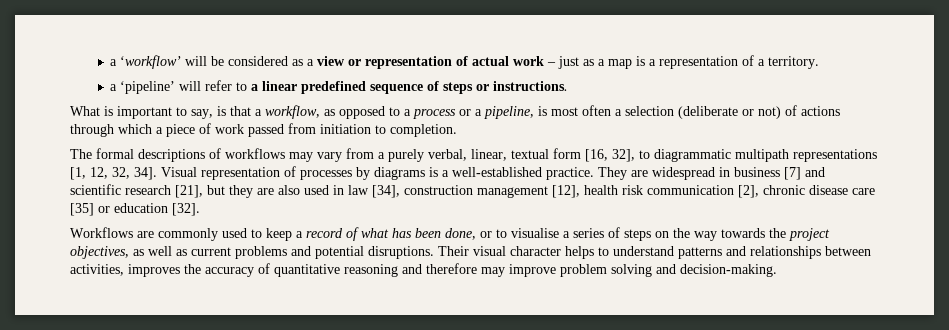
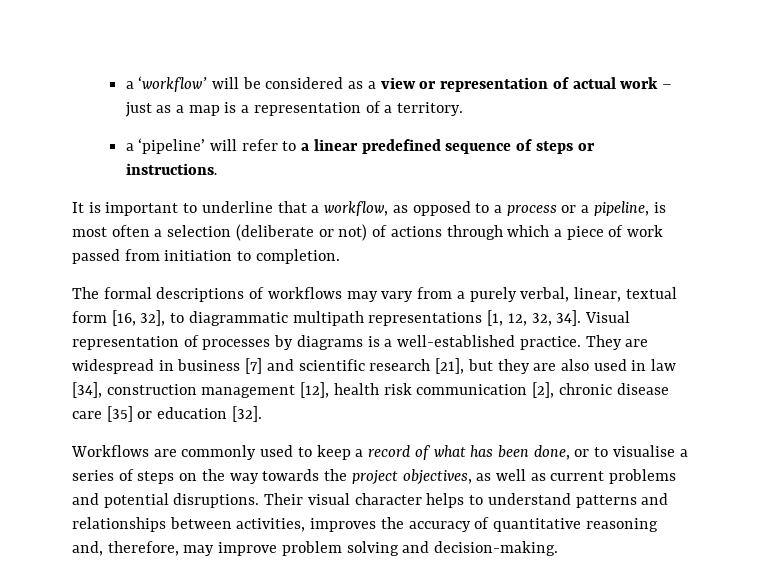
[70,106,100,116] What -> [72,202,84,213] It
[191,106,226,119] say, is -> [201,201,273,213] underline
[402,263,477,274] and therefore -> [72,541,179,556] and, therefore,

